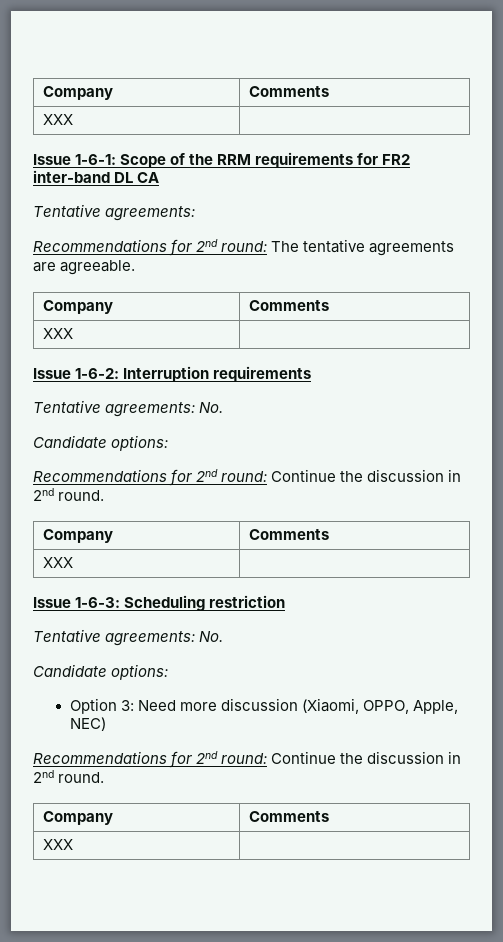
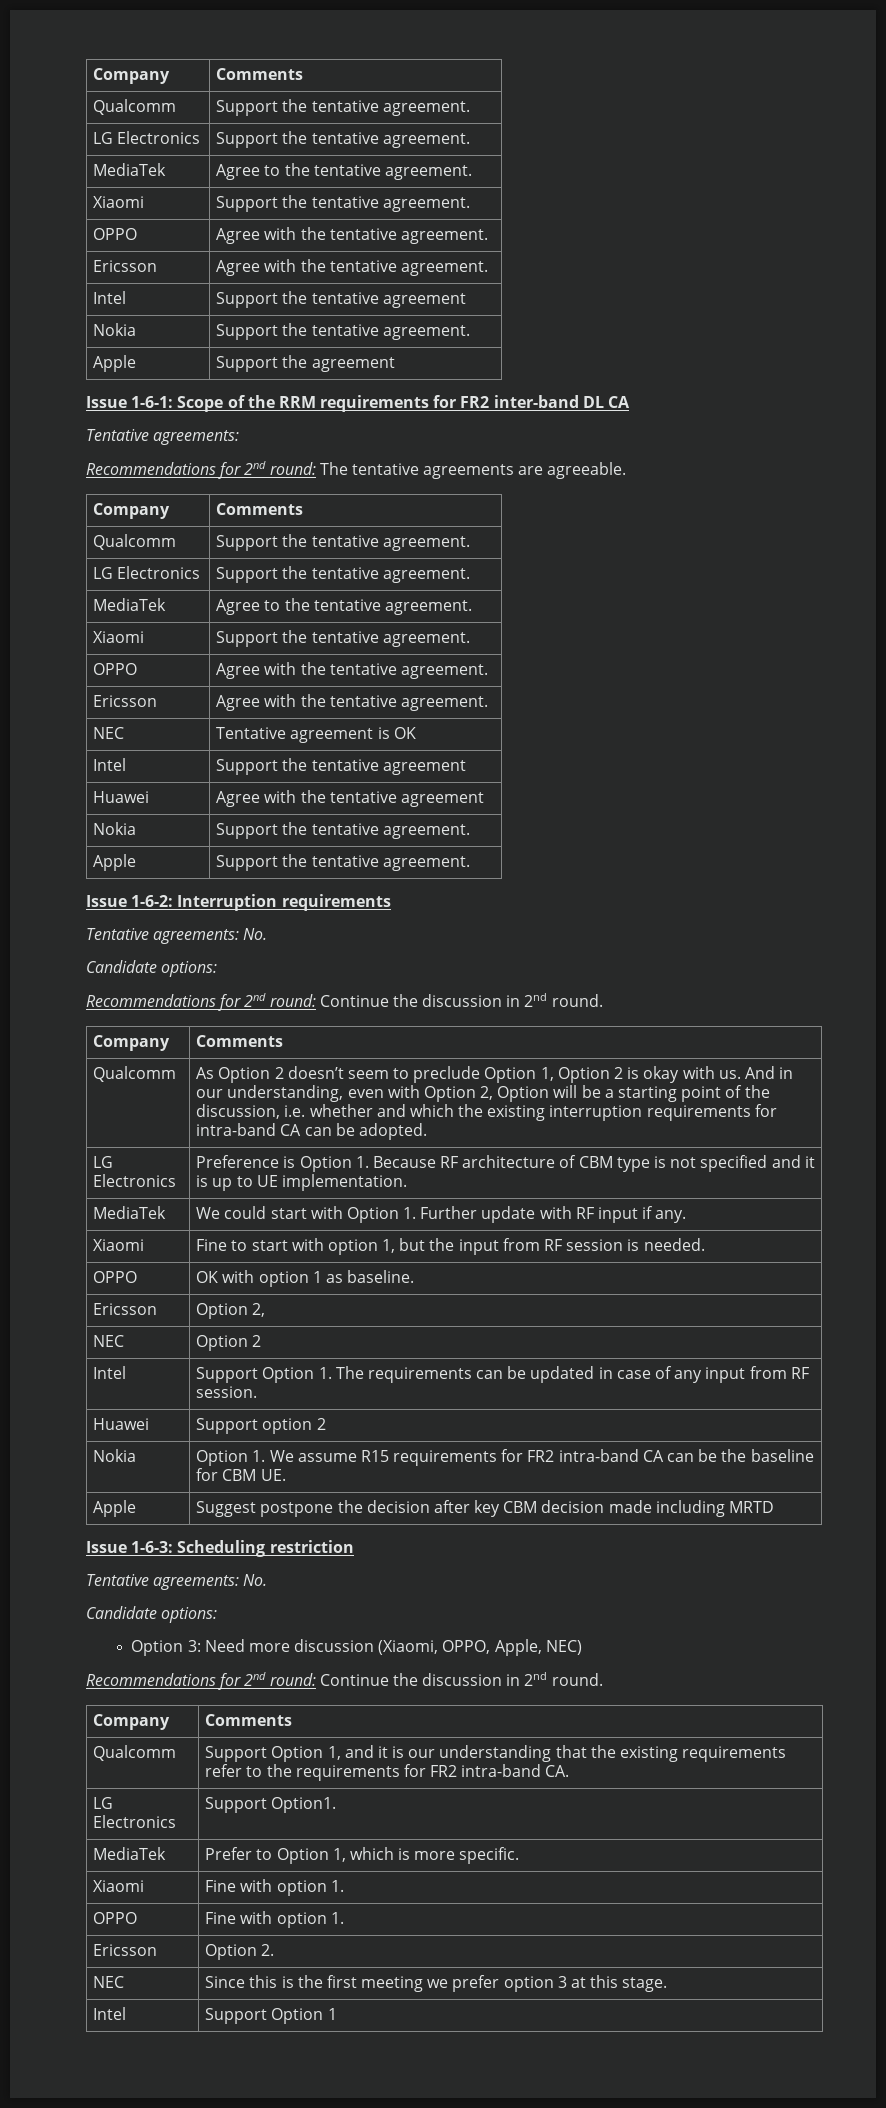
[43,86,114,100] [249,86,330,97] [43,114,74,125] Company | Comments // XXX | -> [93,68,171,84] [216,68,304,80] [93,99,177,115] [216,99,470,116] [93,131,201,144] [216,131,470,148] [93,163,167,176] [216,163,472,180] [93,196,145,208] [216,195,470,212] [93,228,138,240] [216,227,488,244] [93,260,158,272] [216,259,488,276] [93,291,127,304] [216,291,466,308] [93,323,137,336] [216,323,470,340] [93,355,137,372] [216,355,395,372] Company | Comments // Qualcomm | Support the tentative agreement. // LG Electronics | Support the tentative agreement. // MediaTek | Agree to the tentative agreement. // Xiaomi | Support the tentative agreement. // OPPO | Agree with the tentative agreement. // Ericsson | Agree with the tentative agreement. // Intel | Support the tentative agreement // Nokia | Support the tentative agreement. // Apple | Support the agreement
[43,328,74,339] XXX | -> [93,534,177,550] [216,534,470,551] [93,566,201,579] [216,566,470,583] [93,598,167,611] [216,598,472,615] [93,631,145,643] [216,630,470,647] [93,663,138,675] [216,662,488,679] [93,695,158,707] [216,694,488,711] [93,727,125,739] [216,727,416,743] [93,758,127,771] [216,758,466,775] [93,791,150,803] [216,790,484,807] [93,822,137,835] [216,822,470,839] [93,854,137,871] [216,854,470,871] Qualcomm | Support the tentative agreement. // LG Electronics | Support the tentative agreement. // MediaTek | Agree to the tentative agreement. // Xiaomi | Support the tentative agreement. // OPPO | Agree with the tentative agreement. // Ericsson | Agree with the tentative agreement. // NEC | Tentative agreement is OK // Intel | Support the tentative agreement // Huawei | Agree with the tentative agreement // Nokia | Support the tentative agreement. // Apple | Support the tentative agreement.
[43,557,74,568] XXX | -> [93,1066,177,1082] [196,1066,794,1083] [196,1085,770,1102] [196,1104,777,1121] [196,1123,427,1140] [93,1156,114,1168] [93,1174,177,1187] [196,1155,815,1172] [196,1174,407,1191] [93,1206,167,1219] [196,1206,687,1223] [93,1239,145,1251] [196,1238,705,1255] [93,1271,138,1283] [196,1270,415,1287] [93,1303,158,1315] [196,1303,266,1319] [93,1335,125,1347] [196,1335,262,1351] [93,1366,127,1379] [196,1366,809,1383] [196,1386,258,1398] [93,1418,150,1430] [196,1418,326,1434] [93,1449,137,1462] [196,1449,814,1466] [196,1468,286,1481] [93,1500,137,1517] [196,1500,775,1517] Qualcomm | As Option 2 doesn’t seem to preclude Option 1, Option 2 is okay with us. And in our understanding, even with Option 2, Option will be a starting point of the discussion, i.e. whether and which the existing interruption requirements for intra-band CA can be adopted. // LG Electronics | Preference is Option 1. Because RF architecture of CBM type is not specified and it is up to UE implementation. // MediaTek | We could start with Option 1. Further update with RF input if any. // Xiaomi | Fine to start with option 1, but the input from RF session is needed. // OPPO | OK with option 1 as baseline. // Ericsson | Option 2, // NEC | Option 2 // Intel | Support Option 1. The requirements can be updated in case of any input from RF session. // Huawei | Support option 2 // Nokia | Option 1. We assume R15 requirements for FR2 intra-band CA can be the baseline for CBM UE. // Apple | Suggest postpone the decision after key CBM decision made including MRTD
[43,839,74,850] XXX | -> [93,1745,177,1761] [205,1745,787,1762] [205,1764,570,1781] [93,1797,114,1809] [93,1815,177,1828] [205,1797,337,1813] [93,1847,167,1860] [205,1847,520,1864] [93,1880,145,1892] [205,1879,344,1896] [93,1912,138,1924] [205,1911,344,1928] [93,1944,158,1956] [205,1944,275,1960] [93,1976,125,1988] [205,1975,668,1992] [93,2007,127,2020] [205,2008,337,2024] Qualcomm | Support Option 1, and it is our understanding that the existing requirements refer to the requirements for FR2 intra-band CA. // LG Electronics | Support Option1. // MediaTek | Prefer to Option 1, which is more specific. // Xiaomi | Fine with option 1. // OPPO | Fine with option 1. // Ericsson | Option 2. // NEC | Since this is the first meeting we prefer option 3 at this stage. // Intel | Support Option 1

